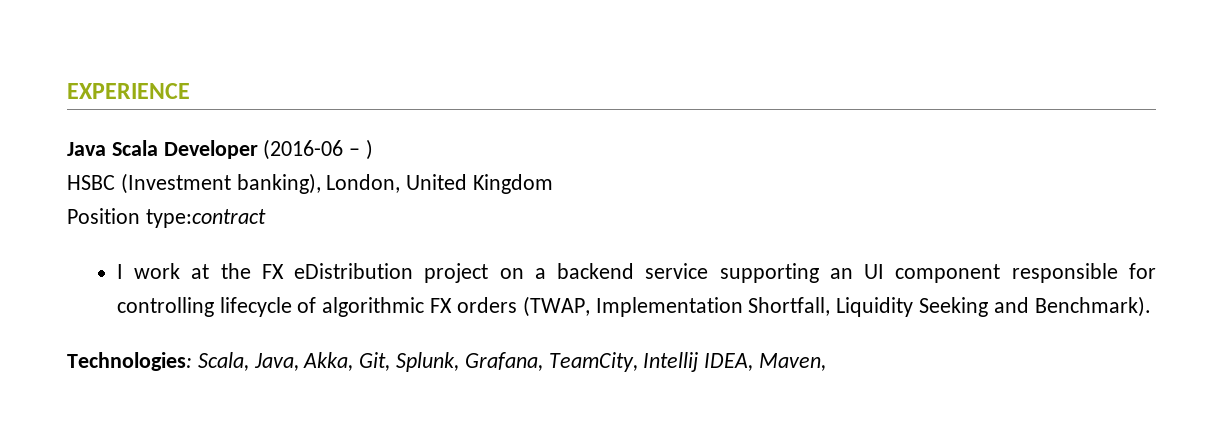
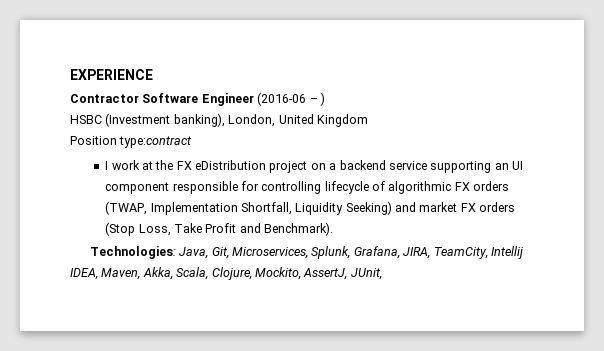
[67,140,258,159] Java Scala Developer -> [70,93,254,106] Contractor Software Engineer
[918,297,988,317] Seeking -> [345,201,516,215] [105,222,237,236] Seeking) and market FX orders (Stop Loss, Take Profit
[197,352,391,371] Scala, Java, Akka, Git, -> [179,247,309,259] Java, Git, Microservices,
(543, 361) none -> [403,247,431,259] JIRA,
(827, 362) none -> [142,267,382,280] Akka, Scala, Clojure, Mockito, AssertJ, JUnit,

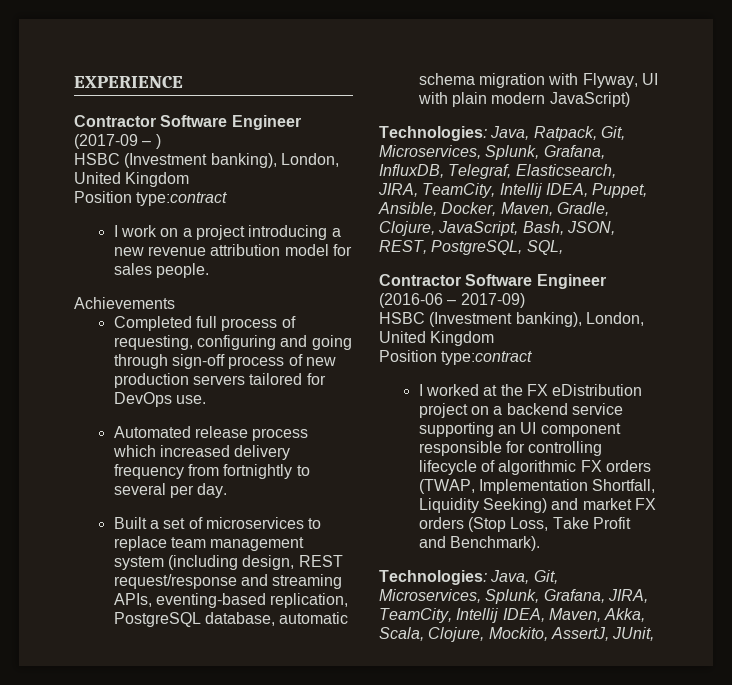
[257,92,307,106] (2016-06 -> [74,134,138,149] (2017-09
(140, 165) none -> [160,225,341,240] [113,244,352,256] [113,263,209,278] [74,297,175,309] [113,316,296,331] [113,335,352,350] [113,354,336,369] [113,373,326,388] [113,392,206,407] [113,426,309,441] [112,445,291,460] [113,464,310,479] [113,483,228,498] [113,517,322,529] [113,536,305,551] [113,555,343,570] [113,574,343,589] [113,593,349,608] [113,612,349,627] [418,73,658,88] [417,92,630,107] [379,126,625,141] [379,145,605,160] [379,164,616,179] [378,183,648,198] [378,202,609,216] [379,221,615,236] [379,240,563,255] [379,274,606,289] [379,293,525,308] [379,312,644,327] [379,331,495,346] [379,350,533,365] [418,384,479,396] on a project introducing a new revenue attribution model for sales people. // Achievements // Completed full process of requesting, configuring and going through sign-off process of new production servers tailored for DevOps use. // Automated release process which increased delivery frequency from fortnightly to several per day. // Built a set of microservices to replace team management system (including design, REST request/response and streaming APIs, eventing-based replication, PostgreSQL database, automatic schema migration with Flyway, UI with plain modern JavaScript) // Technologies: Java, Ratpack, Git, Microservices, Splunk, Grafana, InfluxDB, Telegraf, Elasticsearch, JIRA, TeamCity, Intellij IDEA, Puppet, Ansible, Docker, Maven, Gradle, Clojure, JavaScript, Bash, JSON, REST, PostgreSQL, SQL, // Contractor Software Engineer (2016-06 – 2017-09) // HSBC (Investment banking), London, United Kingdom // Position type:contract // I worked

